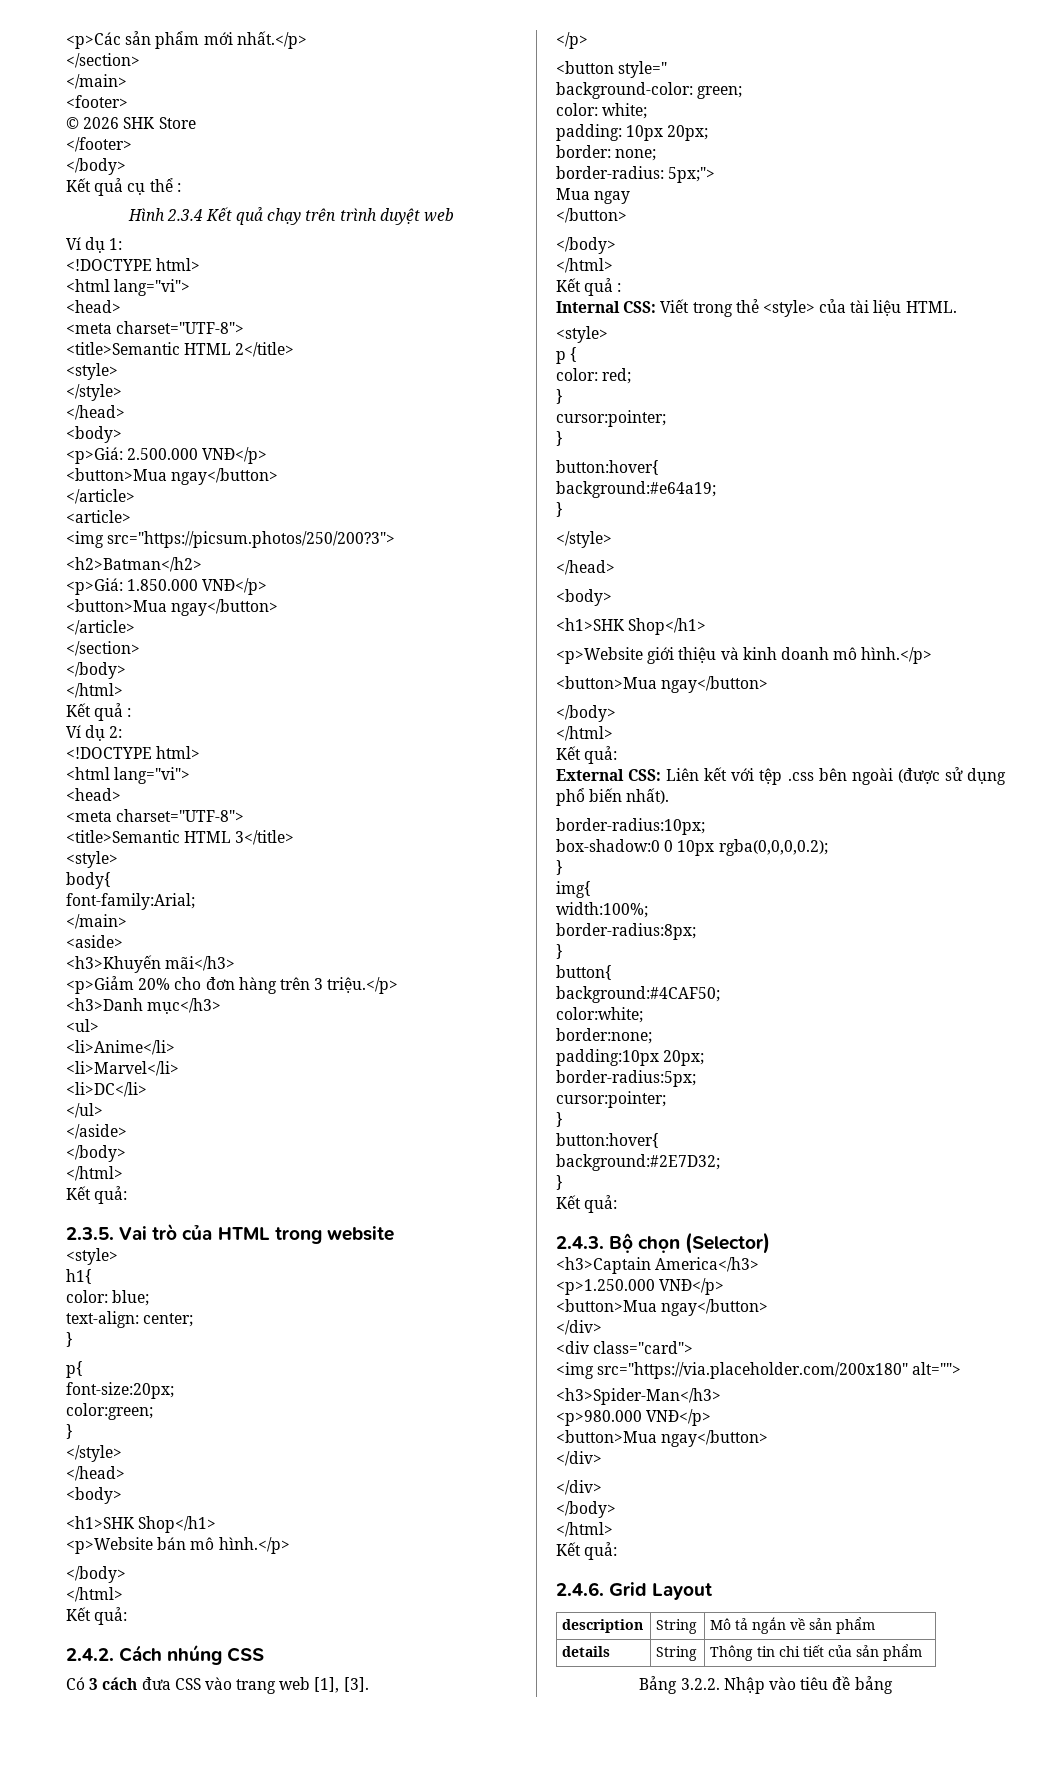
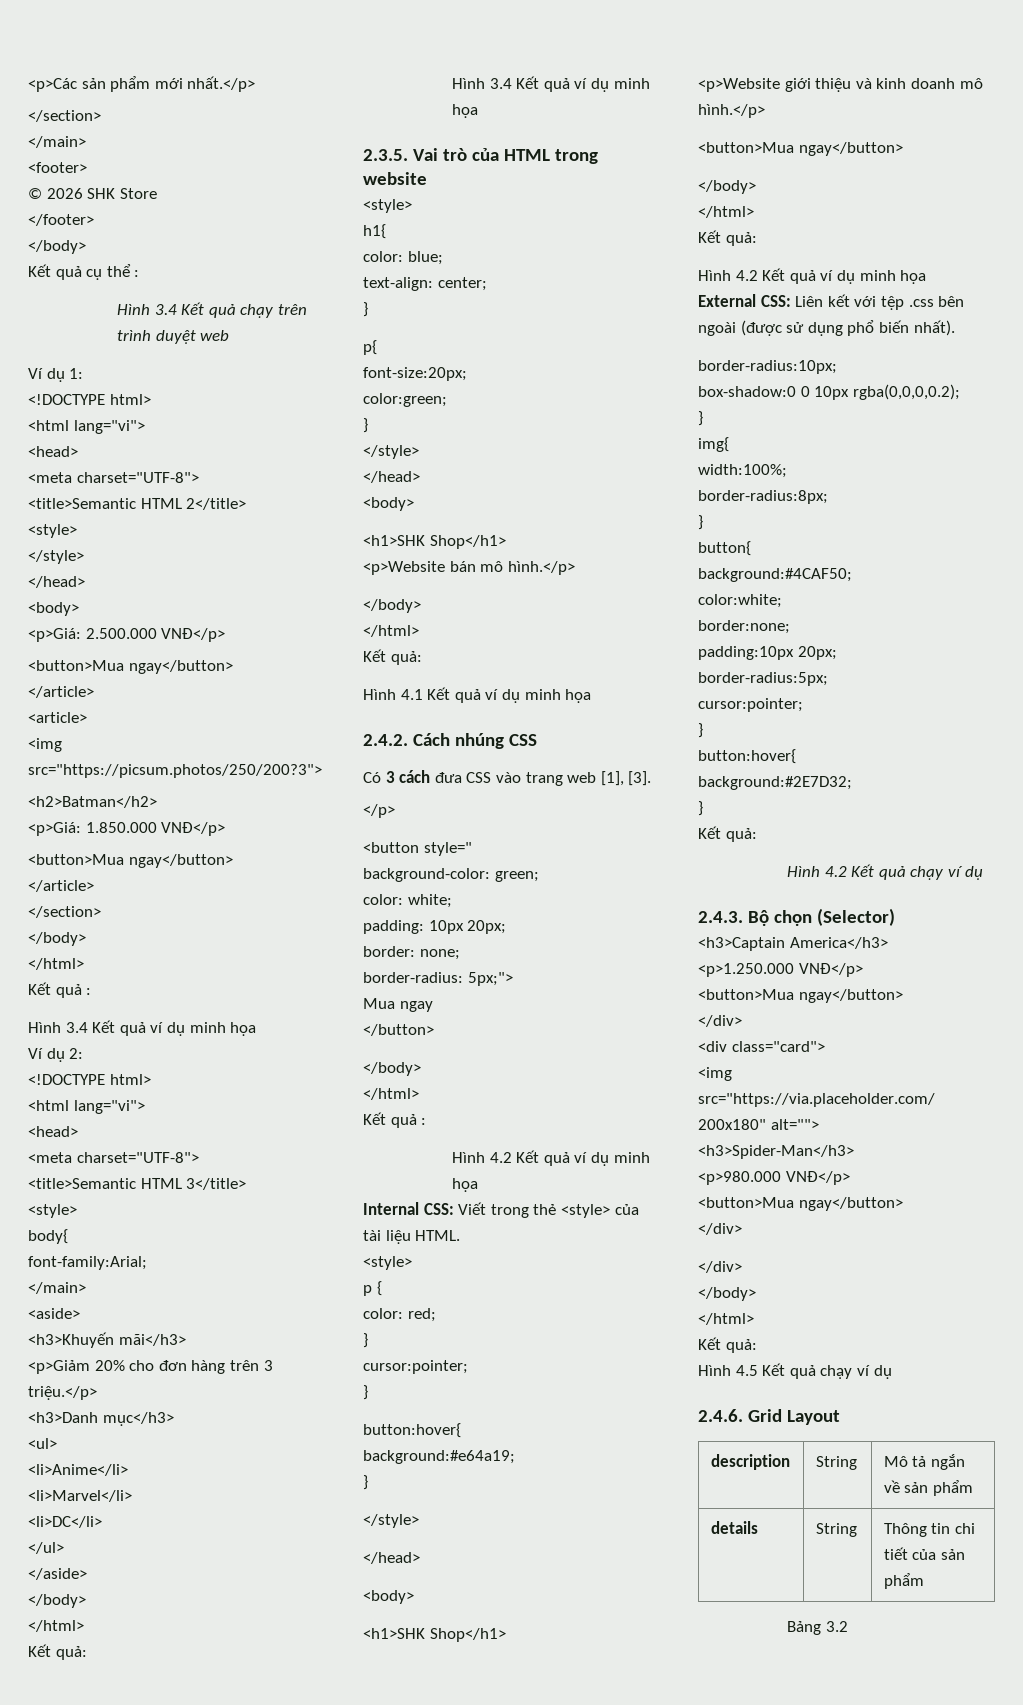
[166,209,203,221] 2.3.4 -> [154,304,177,315] 3.4
(132, 712) none -> [28,1020,257,1036] // Hình 3.4 Kết quả ví dụ minh họa
(128, 1195) none -> [452,76,650,92] [452,104,479,118] // Hình 3.4 Kết quả ví dụ minh họa
(128, 1616) none -> [363,687,592,703] // Hình 4.1 Kết quả ví dụ minh họa
(622, 287) none -> [452,1150,650,1166] [452,1178,479,1192] // Hình 4.2 Kết quả ví dụ minh họa
(618, 755) none -> [698,268,927,284] // Hình 4.2 Kết quả ví dụ minh họa
(618, 1204) none -> [787,864,983,880] // Hình 4.2 Kết quả chạy ví dụ
(618, 1551) none -> [698,1363,892,1379] // Hình 4.5 Kết quả chạy ví dụ
[680,1676,893,1694] 3.2.2. Nhập vào tiêu đề bảng -> [825,1621,848,1632] 3.2

